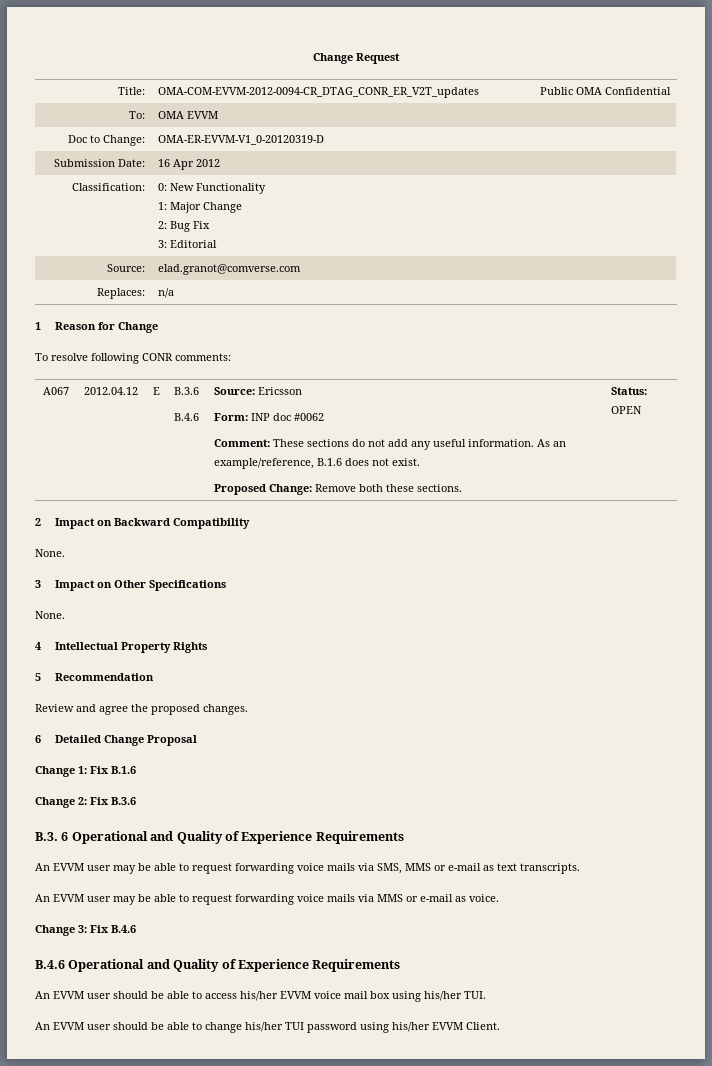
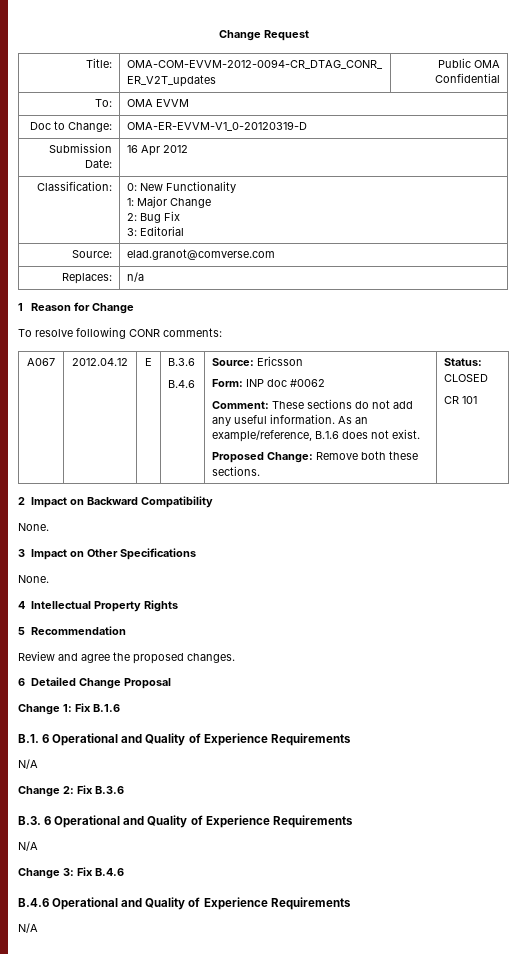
[611,406,643,414] OPEN -> [444,374,489,382] [444,396,478,404] CLOSED // CR 101
(136, 770) none -> [18,733,351,746] [18,759,38,769] // B.1. 6 Operational and Quality of Experience Requirements // N/A
[35,863,580,874] [35,894,499,905] An EVVM user may be able to request forwarding voice mails via SMS, MMS or e-mail as text transcripts. // An EVVM user may be able to request forwarding voice mails via MMS or e-mail as voice. -> [18,841,38,851] N/A
[35,991,486,1002] [35,1022,500,1033] An EVVM user should be able to access his/her EVVM voice mail box using his/her TUI. // An EVVM user should be able to change his/her TUI password using his/her EVVM Client. -> [18,923,38,933] N/A

